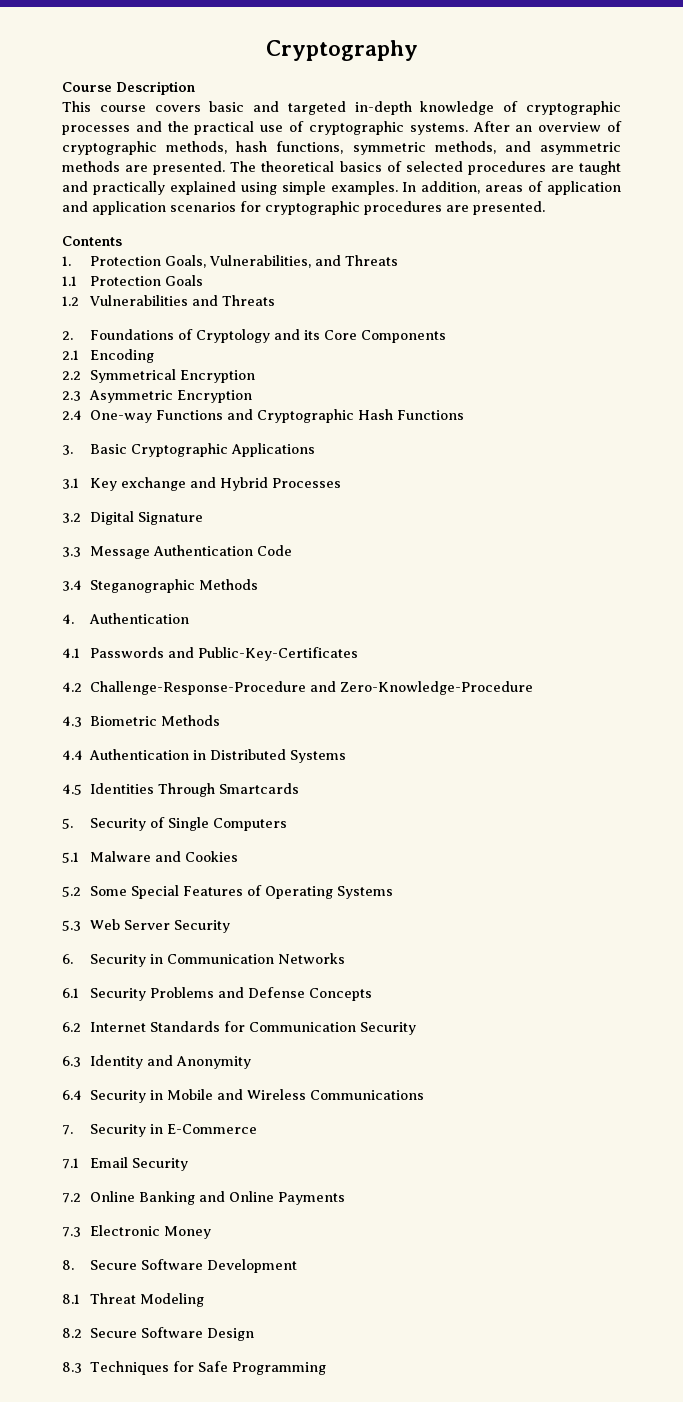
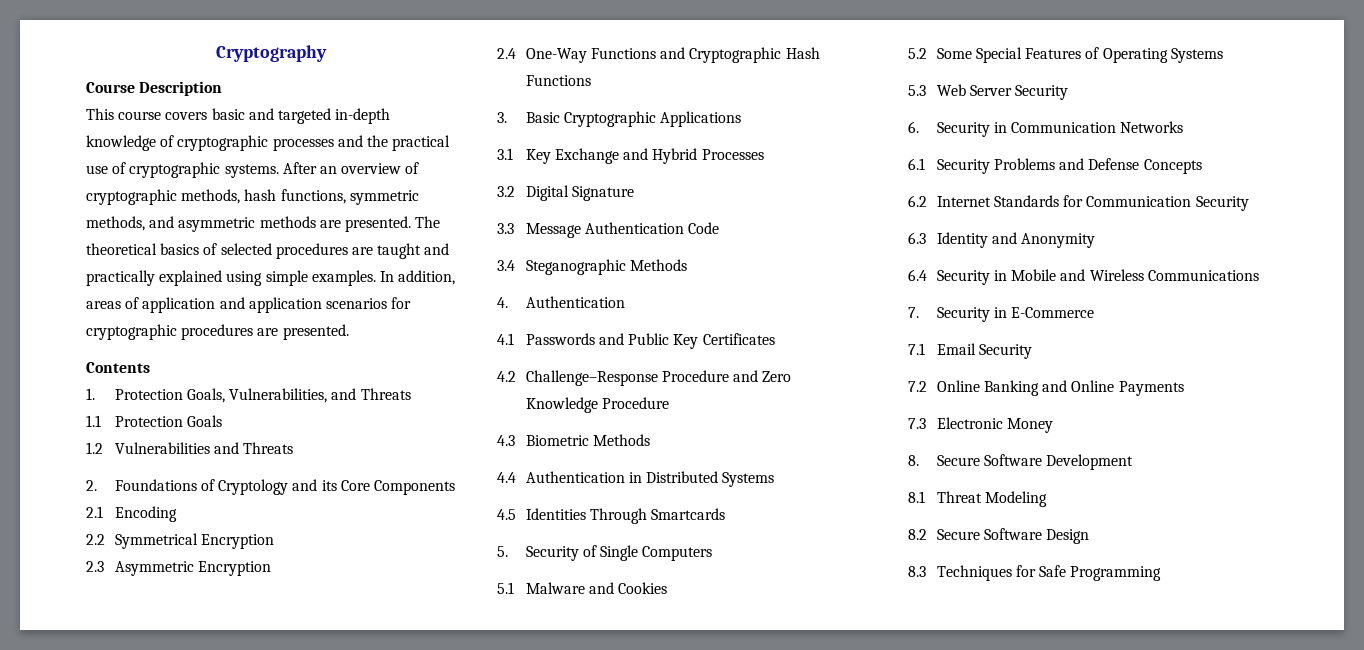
[90,410,153,423] One-way -> [525,48,587,63] One-Way
[121,477,187,491] exchange -> [555,148,620,164] Exchange
[198,647,359,661] [62,681,534,695] Public-Key-Certificates // 4.2 Challenge-Response-Procedure and Zero-Knowledge-Procedure -> [628,333,775,349] [497,370,792,386] [525,397,670,413] Public Key Certificates // 4.2 Challenge–Response Procedure and Zero Knowledge Procedure

